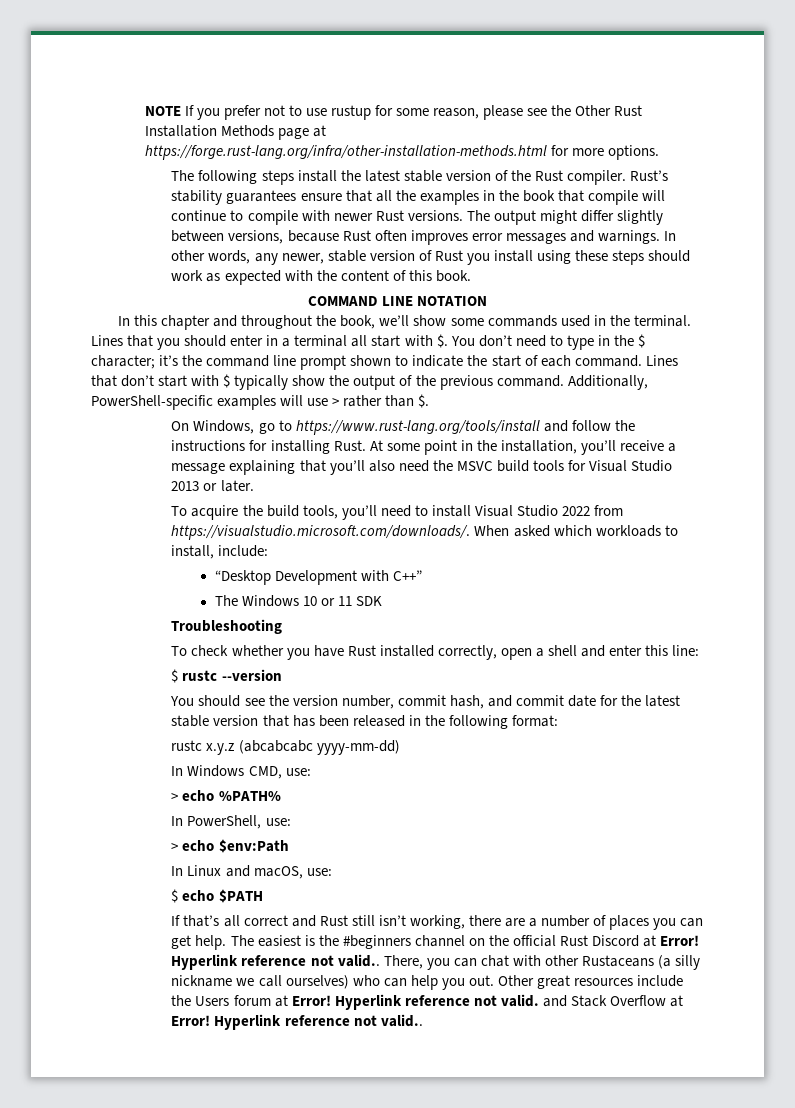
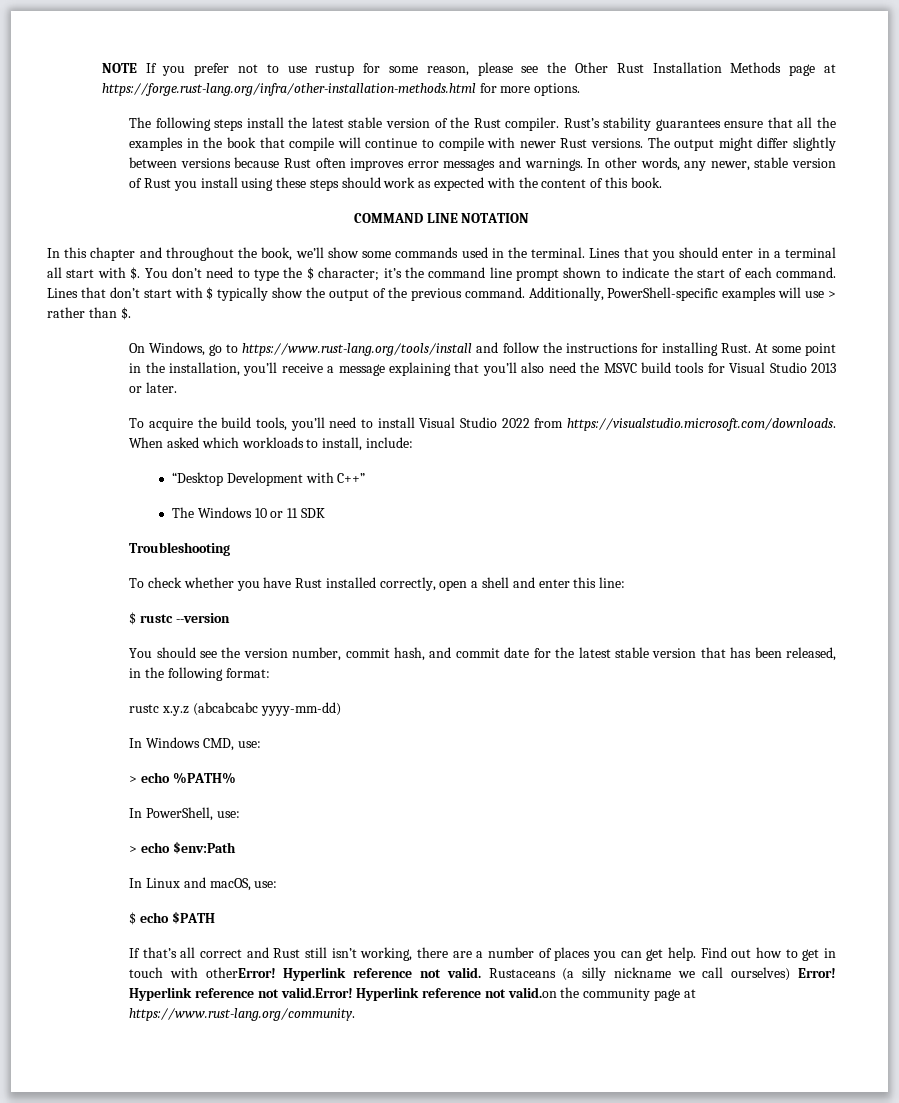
[228,230,284,244] versions, -> [180,158,231,168] versions
[597,335,610,346] in -> (279, 275) none
[171,525,471,540] https://visualstudio.microsoft.com/downloads/. -> [566,418,836,431] https://visualstudio.microsoft.com/downloads.
[352,715,405,727] released -> [785,647,836,661] released,
[230,935,700,949] [171,954,579,970] The easiest is the #beginners channel on the official Rust Discord at Error! Hyperlink reference not valid.. There, you can chat with other -> [700,947,836,961] [129,967,481,981] Find out how to get in touch with otherError! Hyperlink reference not valid.
[352,975,684,990] [171,994,684,1010] [171,1014,423,1030] who can help you out. Other great resources include the Users forum at Error! Hyperlink reference not valid. and Stack Overflow at Error! Hyperlink reference not valid.. -> [798,968,837,978] [129,987,696,1001] [129,1008,356,1021] Error! Hyperlink reference not valid.Error! Hyperlink reference not valid.on the community page at https://www.rust-lang.org/community.

